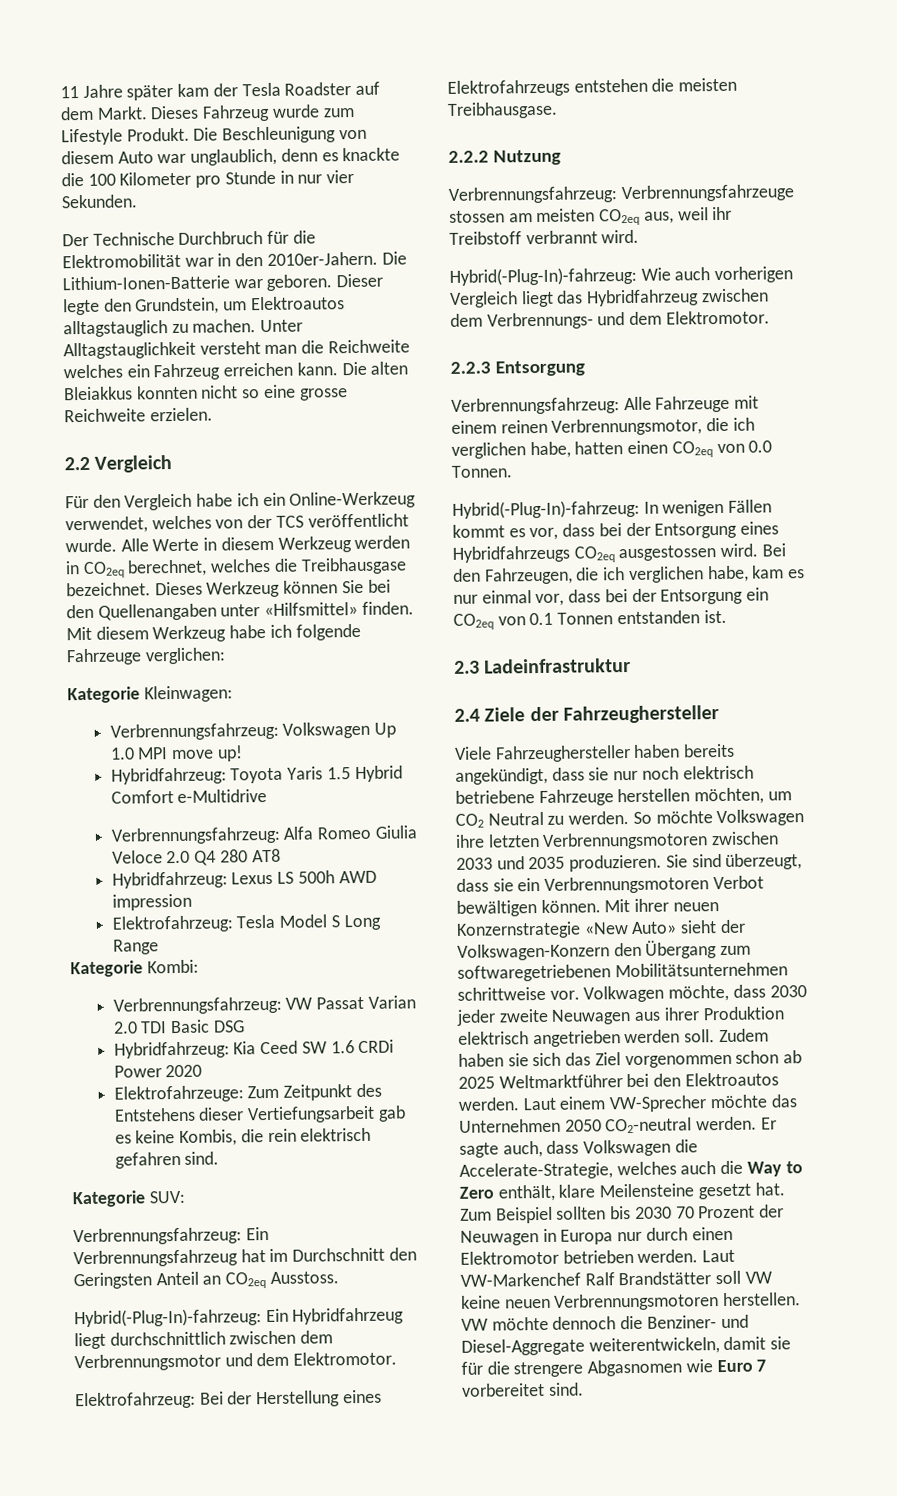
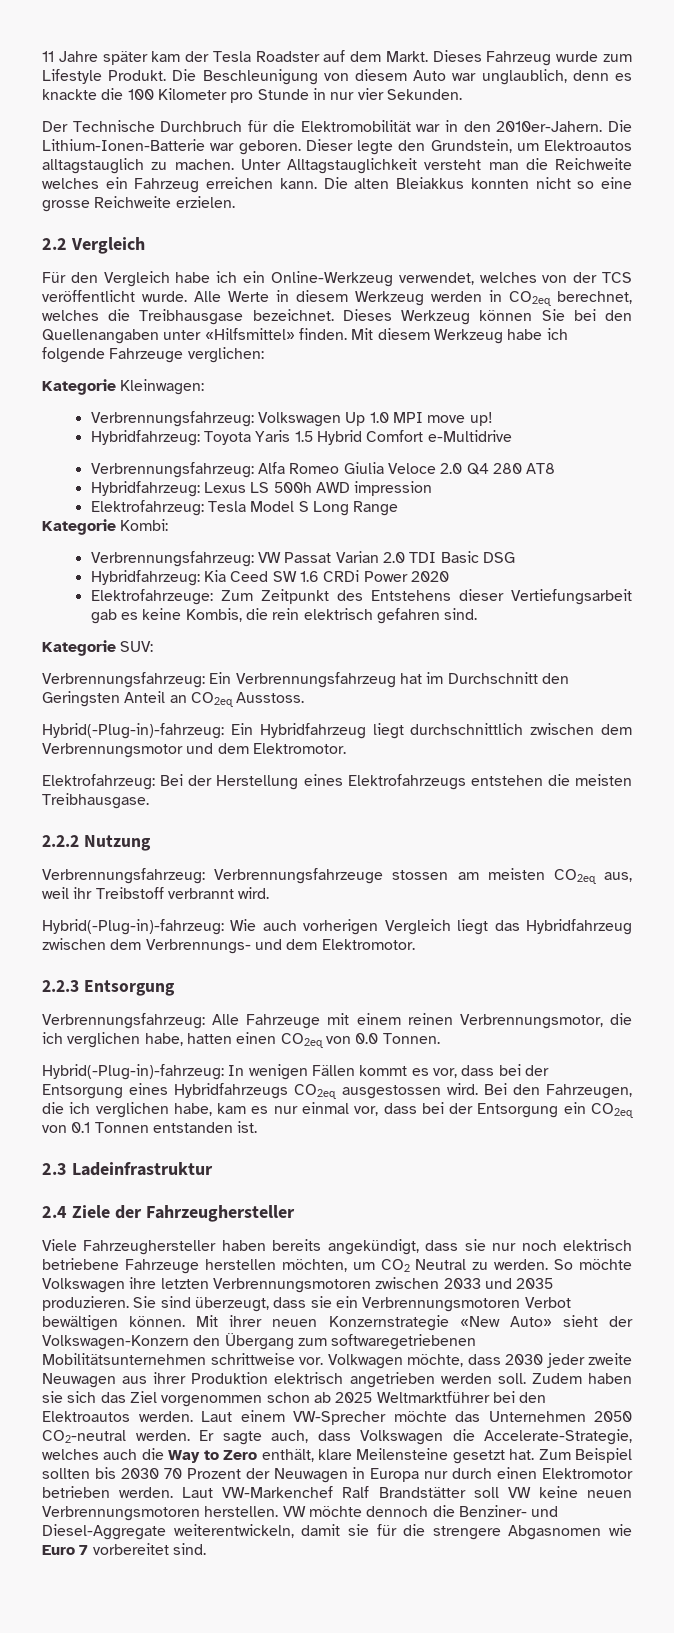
[74,1308,262,1328] Hybrid(-Plug-In)-fahrzeug: -> [42,723,224,739] Hybrid(-Plug-in)-fahrzeug:
[449,266,637,286] Hybrid(-Plug-In)-fahrzeug: -> [42,919,224,935] Hybrid(-Plug-in)-fahrzeug:
[452,499,640,519] Hybrid(-Plug-In)-fahrzeug: -> [42,1064,224,1080] Hybrid(-Plug-in)-fahrzeug:

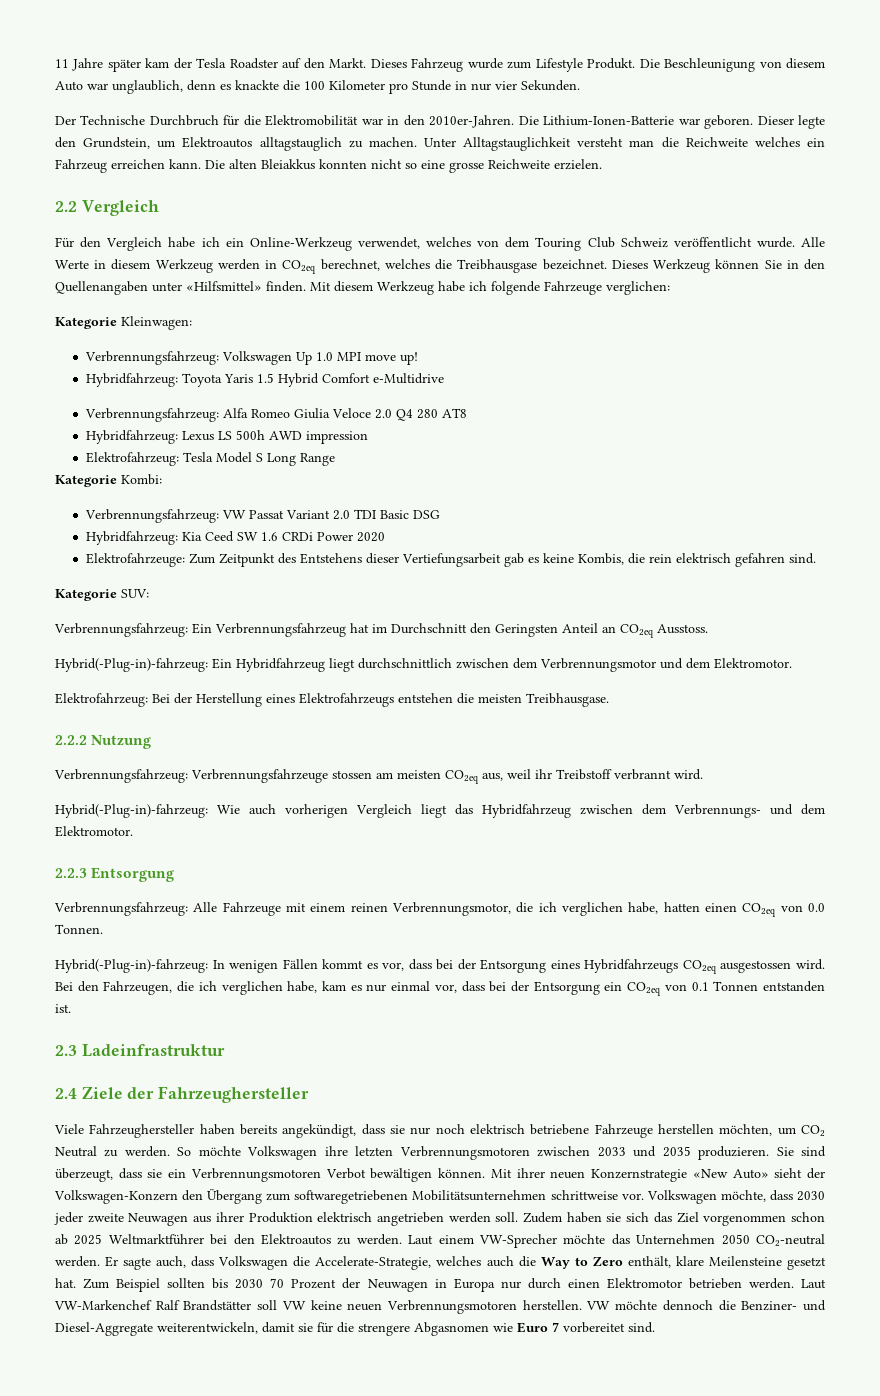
[350,51,382,62] dem -> [303,58,325,69] den
[496,121,603,132] 2010er-Jahern. -> [429,115,515,128] 2010er-Jahren.
[573,272,632,283] der TCS -> [505,237,668,251] dem Touring Club Schweiz
[573,309,596,321] bei -> [786,260,799,269] in
[335,551,379,563] Varian -> [285,510,330,519] Variant
[327,1354,403,1369] Volkwagen -> [646,1190,717,1204] Volkswagen
(130, 1416) none -> [337,1237,352,1245] zu

